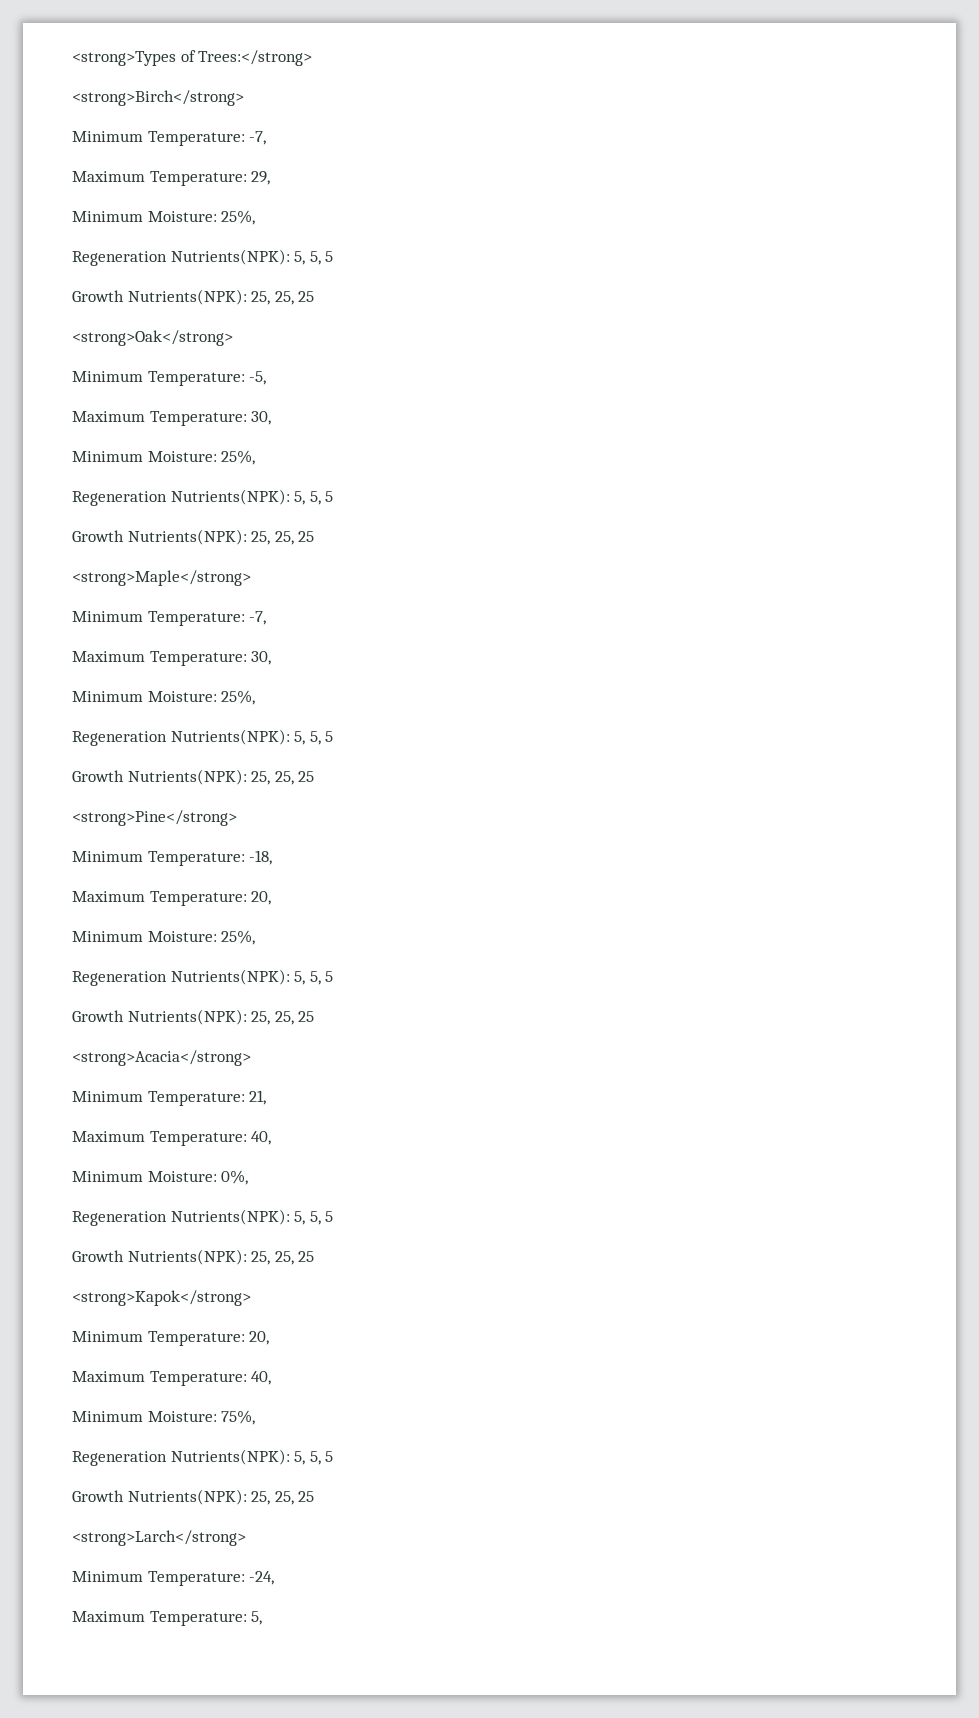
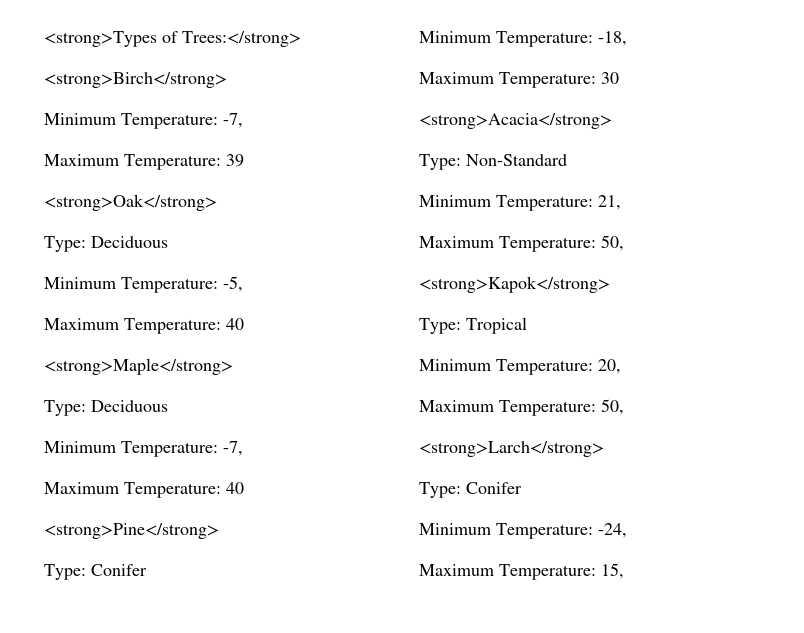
[251,171,271,185] [72,210,256,225] [72,249,334,266] [72,289,315,305] 29, // Minimum Moisture: 25%, // Regeneration Nutrients(NPK): 5, 5, 5 // Growth Nutrients(NPK): 25, 25, 25 -> [226,154,244,167] 39
(233, 338) none -> [44,236,168,252] // Type: Deciduous
[251,411,272,425] [72,450,256,465] [72,489,334,506] [72,529,315,545] 30, // Minimum Moisture: 25%, // Regeneration Nutrients(NPK): 5, 5, 5 // Growth Nutrients(NPK): 25, 25, 25 -> [226,318,244,330] 40
[72,611,267,626] [72,651,272,666] [72,690,256,705] [72,729,334,746] [72,769,315,785] // Minimum Temperature: -7, // Maximum Temperature: 30, // Minimum Moisture: 25%, // Regeneration Nutrients(NPK): 5, 5, 5 // Growth Nutrients(NPK): 25, 25, 25 -> [44,400,168,416] [44,441,243,457] [44,482,244,498] // Type: Deciduous // Minimum Temperature: -7, // Maximum Temperature: 40
(237, 818) none -> [44,564,147,580] // Type: Conifer
[251,891,272,905] [72,930,256,945] [72,969,334,986] [72,1009,315,1025] 20, // Minimum Moisture: 25%, // Regeneration Nutrients(NPK): 5, 5, 5 // Growth Nutrients(NPK): 25, 25, 25 -> [601,72,619,84] 30
(251, 1058) none -> [419,154,567,170] // Type: Non-Standard
[251,1131,272,1145] [72,1170,249,1185] [72,1209,334,1226] [72,1249,315,1265] 40, // Minimum Moisture: 0%, // Regeneration Nutrients(NPK): 5, 5, 5 // Growth Nutrients(NPK): 25, 25, 25 -> [601,235,624,251] 50,
(251, 1298) none -> [419,317,527,334] // Type: Tropical
[251,1371,272,1385] [72,1410,256,1425] [72,1449,334,1466] [72,1489,315,1505] 40, // Minimum Moisture: 75%, // Regeneration Nutrients(NPK): 5, 5, 5 // Growth Nutrients(NPK): 25, 25, 25 -> [601,399,624,415] 50,
(246, 1538) none -> [419,482,522,498] // Type: Conifer
[251,1611,263,1625] 5, -> [601,563,624,579] 15,

